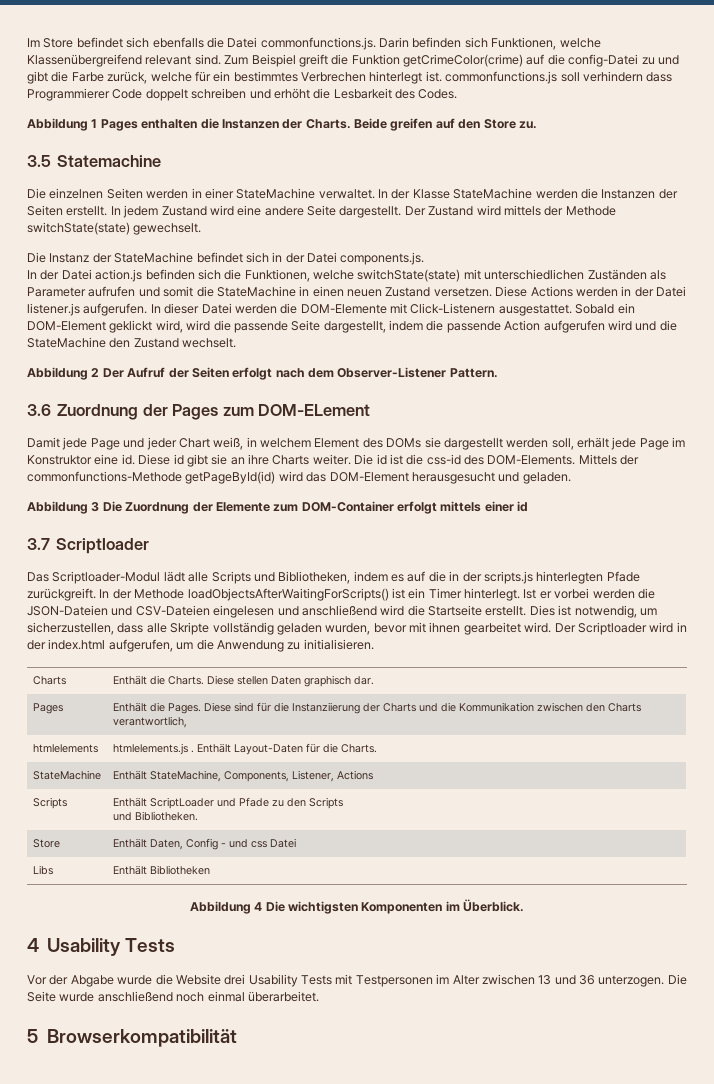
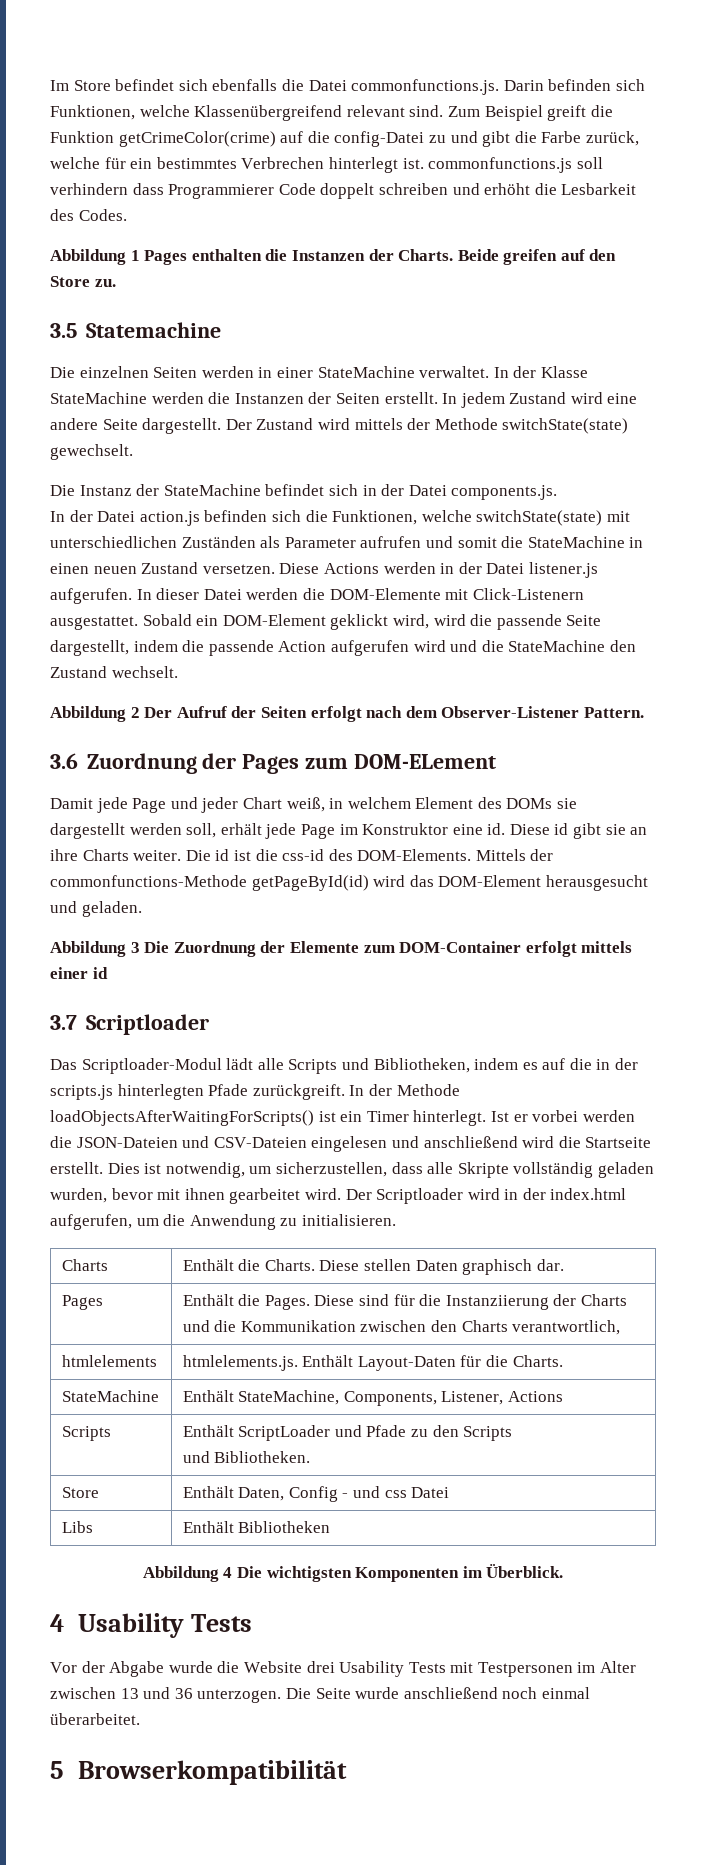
[112,743,194,755] htmlelements.js . -> [182,1355,298,1371] htmlelements.js.

